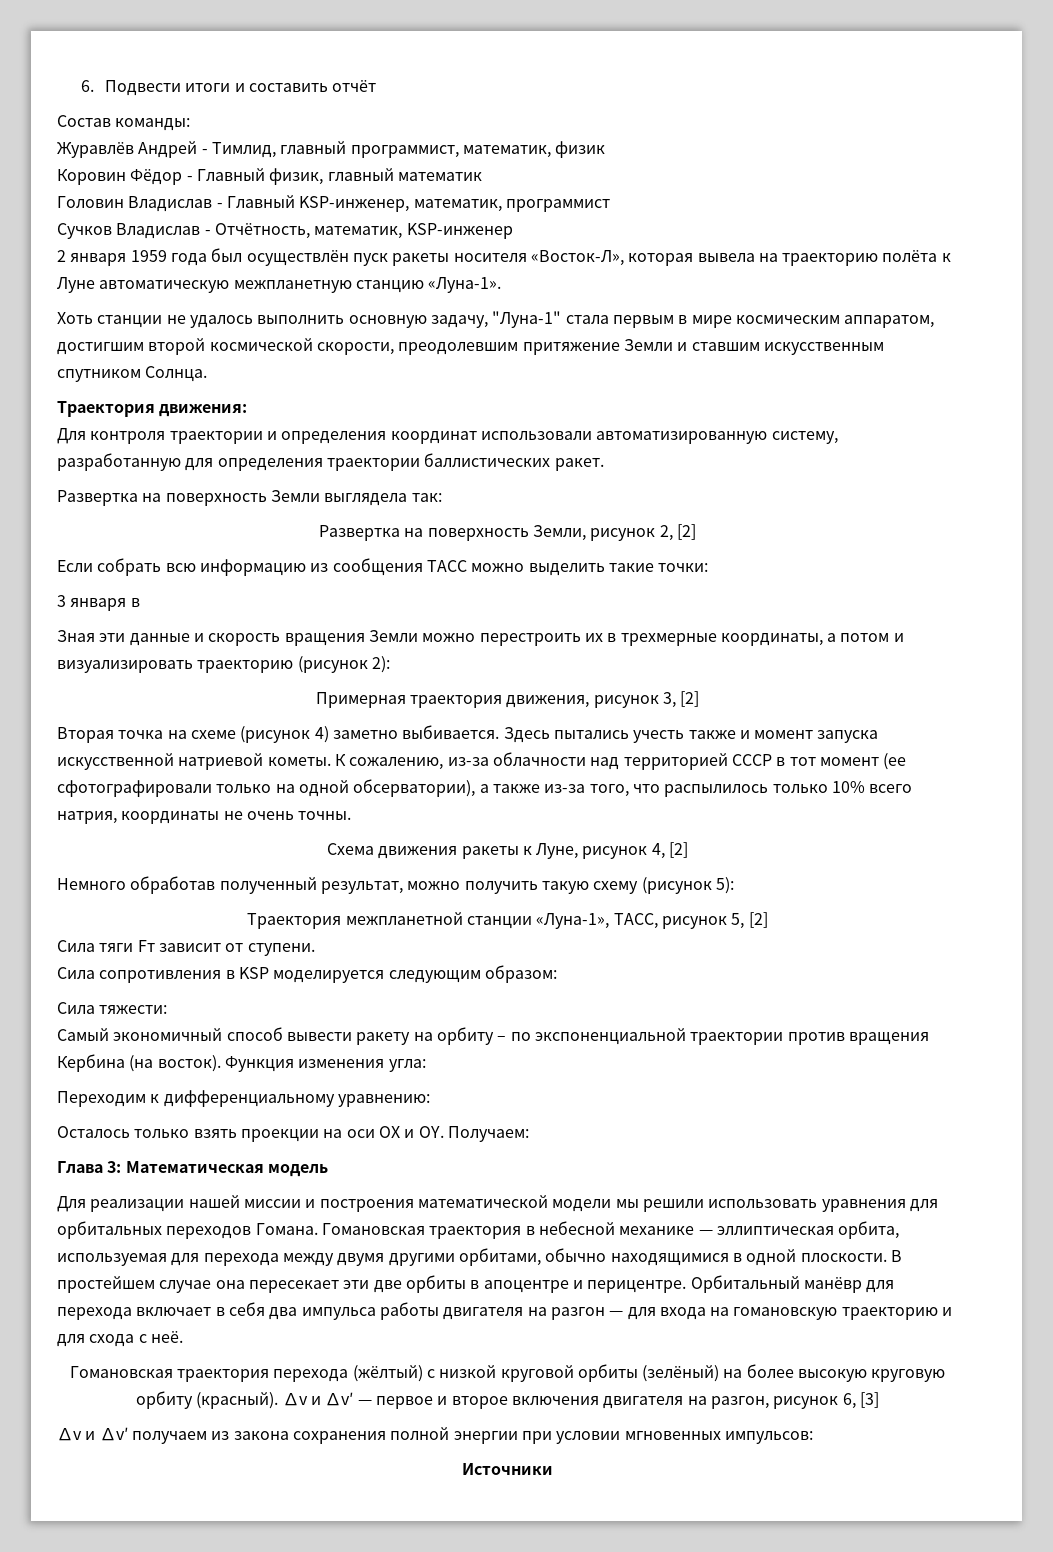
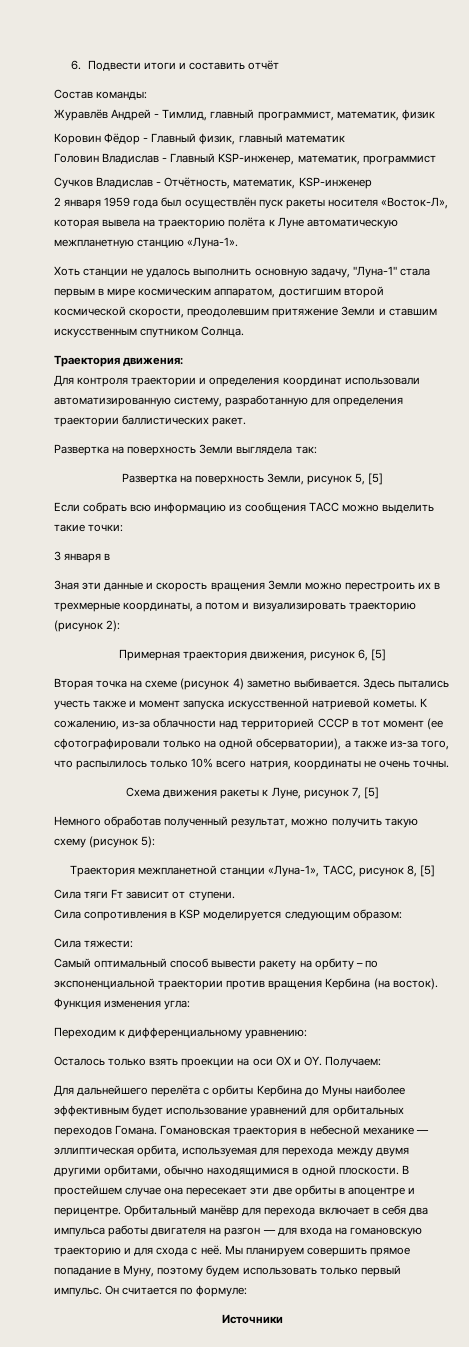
[659,524,696,541] 2, [2] -> [355,473,384,485] 5, [5]
[662,691,700,708] 3, [2] -> [358,649,387,661] 6, [5]
[651,842,689,859] 4, [2] -> [351,787,379,799] 7, [5]
[731,912,768,929] 5, [2] -> [406,865,435,877] 8, [5]
[113,1028,223,1041] экономичный -> [94,958,168,968] оптимальный
[57,1161,328,1177] [57,1195,906,1212] Глава 3: Математическая модель // Для реализации нашей миссии и построения математической модели мы решили использовать уравнения -> [54,1085,405,1097] [54,1105,308,1117] Для дальнейшего перелёта с орбиты Кербина до Муны наиболее эффективным будет использование уравнений
[69,1364,946,1382] [136,1391,879,1409] [57,1427,813,1444] // Гомановская траектория перехода (жёлтый) с низкой круговой орбиты (зелёный) на более высокую круговую орбиту (красный). ∆v и ∆v′ — первое и второе включения двигателя на разгон, рисунок 6, [3] // ∆v и ∆v′ получаем из закона сохранения полной энергии при условии мгновенных импульсов: -> [224,1245,410,1257] [54,1265,401,1277] [54,1285,248,1297] Мы планируем совершить прямое попадание в Муну, поэтому будем использовать только первый импульс. Он считается по формуле:

